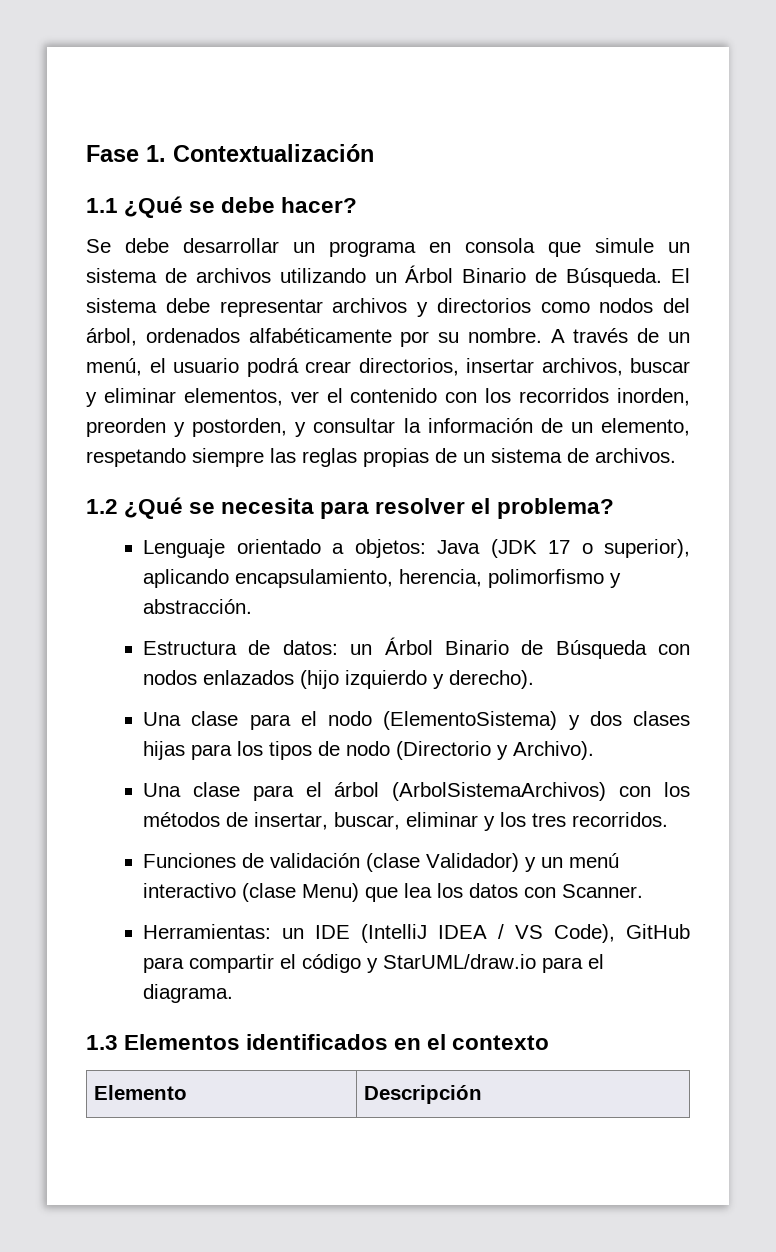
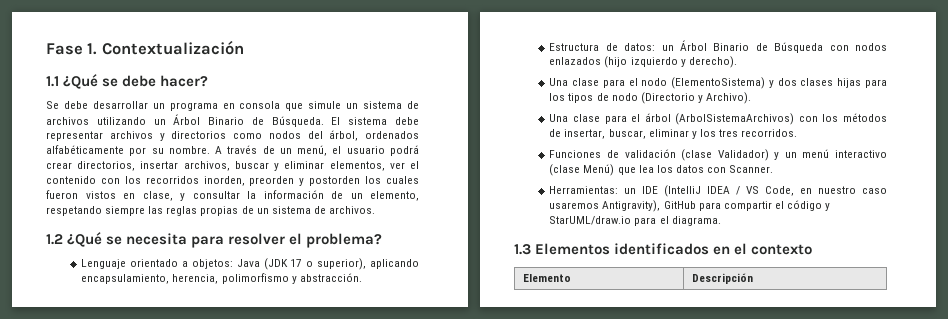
[192,418,288,437] postorden, -> [309,176,419,186] [46,190,173,201] postorden los cuales fueron vistos en clase,
[302,883,360,902] Menu) -> [583,164,615,176] Menú)
[554,924,616,943] Code), -> [765,186,887,196] [549,200,661,212] Code, en nuestro caso usaremos Antigravity),

